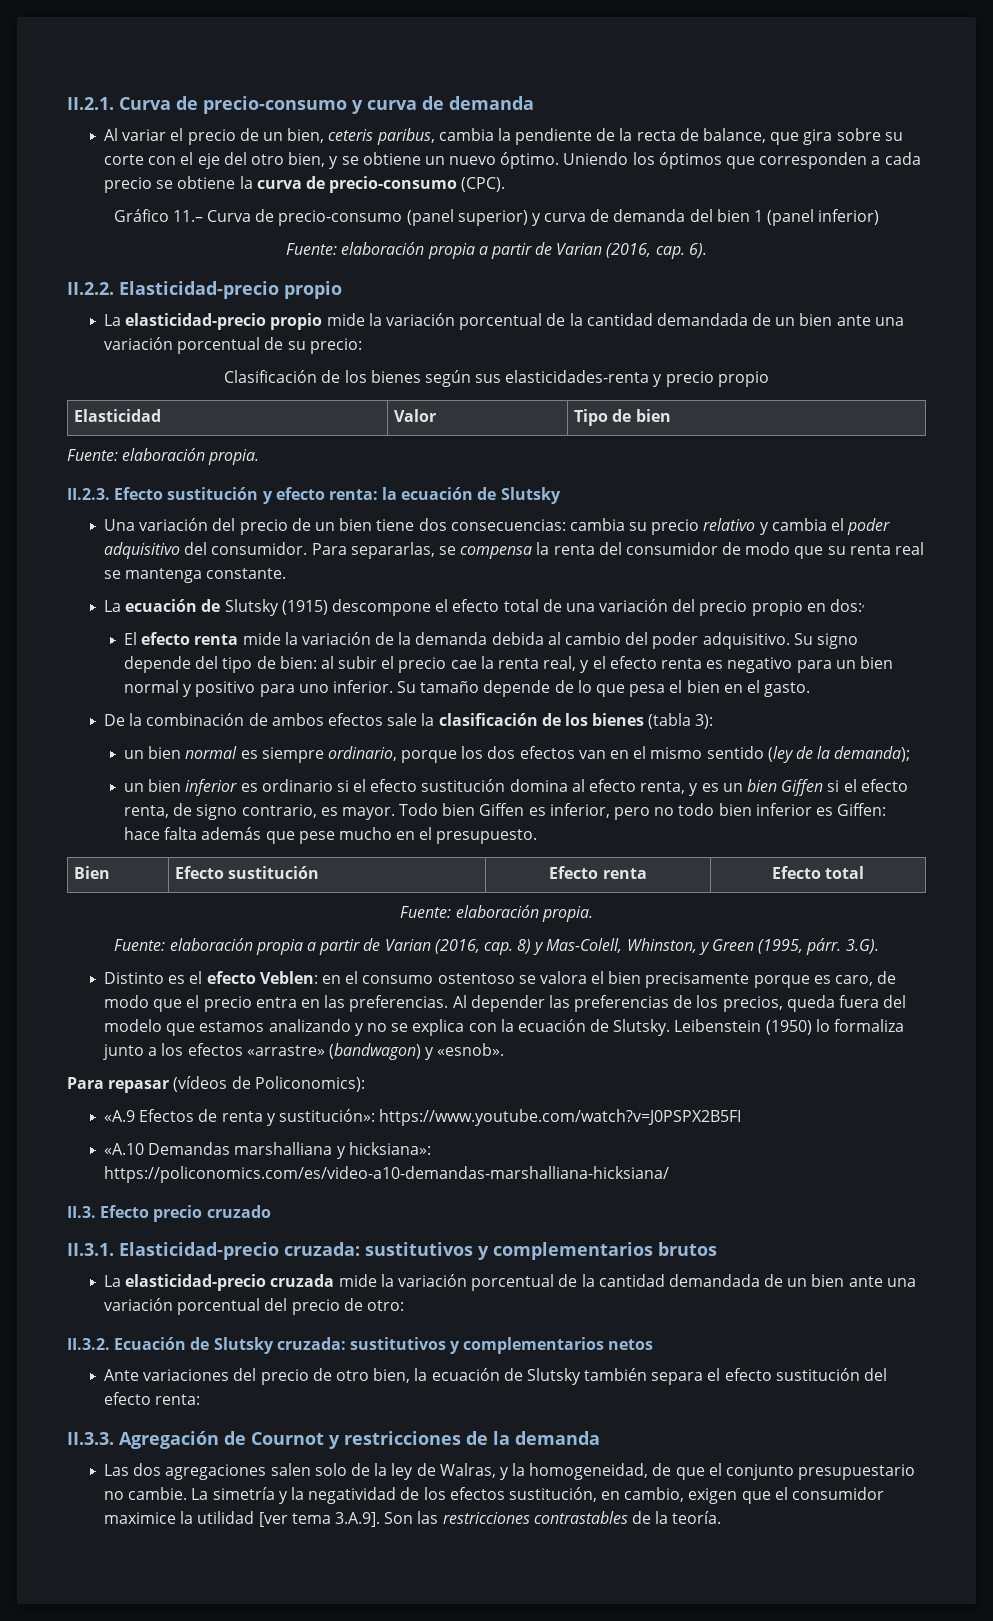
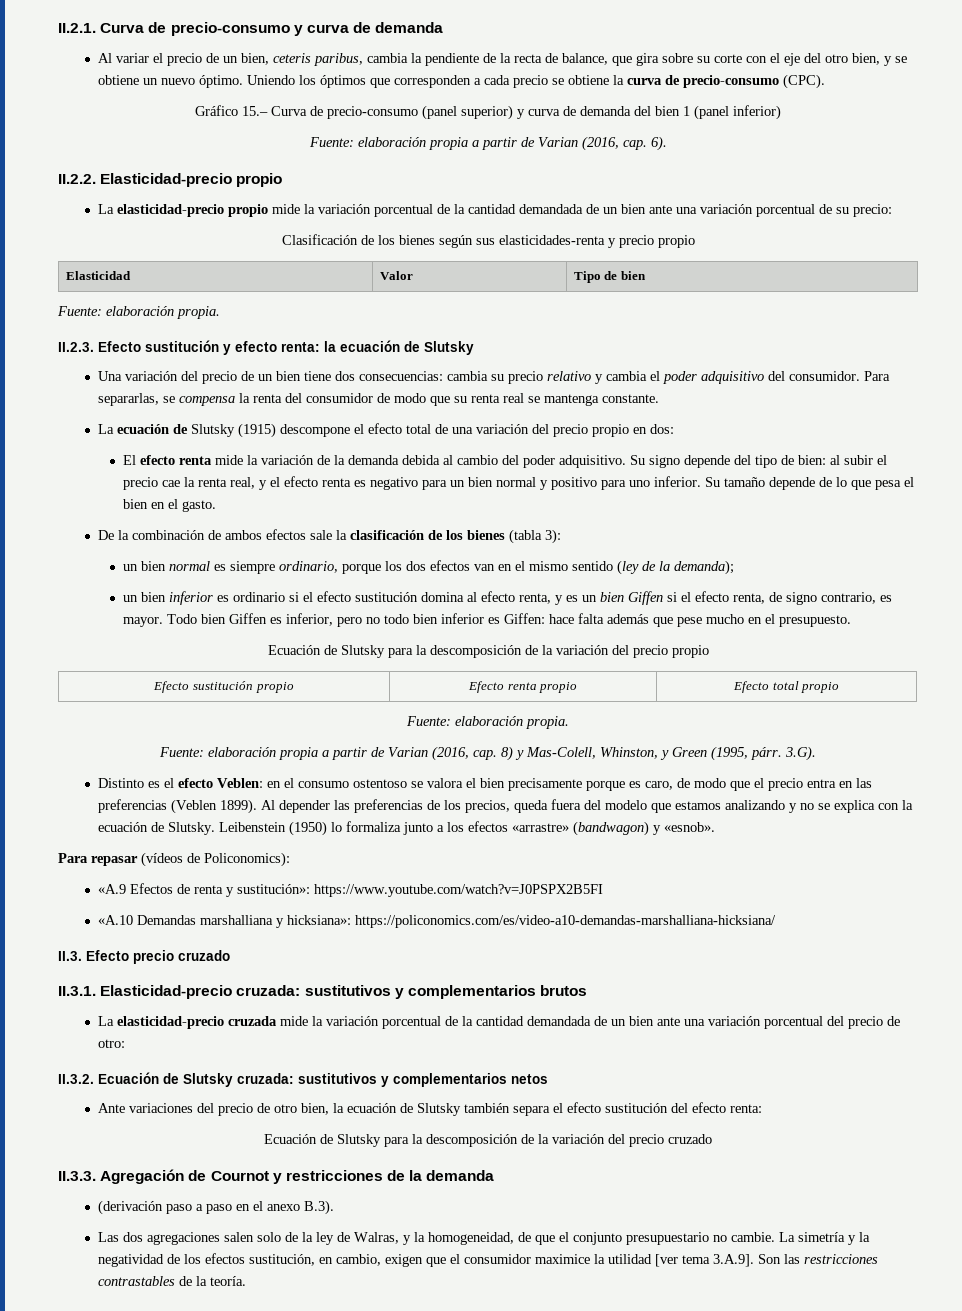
[172,210,203,222] 11.– -> [242,106,268,116] 15.–
[829,599,865,612] dos:, -> [650,424,675,434] dos:
[74,866,111,879] [175,866,320,879] // Bien | Efecto sustitución -> [267,645,709,658] [153,681,294,693] // Ecuación de Slutsky para la descomposición de la variación del precio propio // Efecto sustitución propio
(647, 873) none -> [539,682,578,693] propio
(865, 872) none -> [801,682,840,693] propio
[349,995,449,1012] preferencias. -> [98,799,258,814] preferencias (Veblen 1899).
(201, 1399) none -> [264,1134,712,1147] // Ecuación de Slutsky para la descomposición de la variación del precio cruzado
(600, 1438) none -> [98,1200,335,1215] // (derivación paso a paso en el anexo B.3).

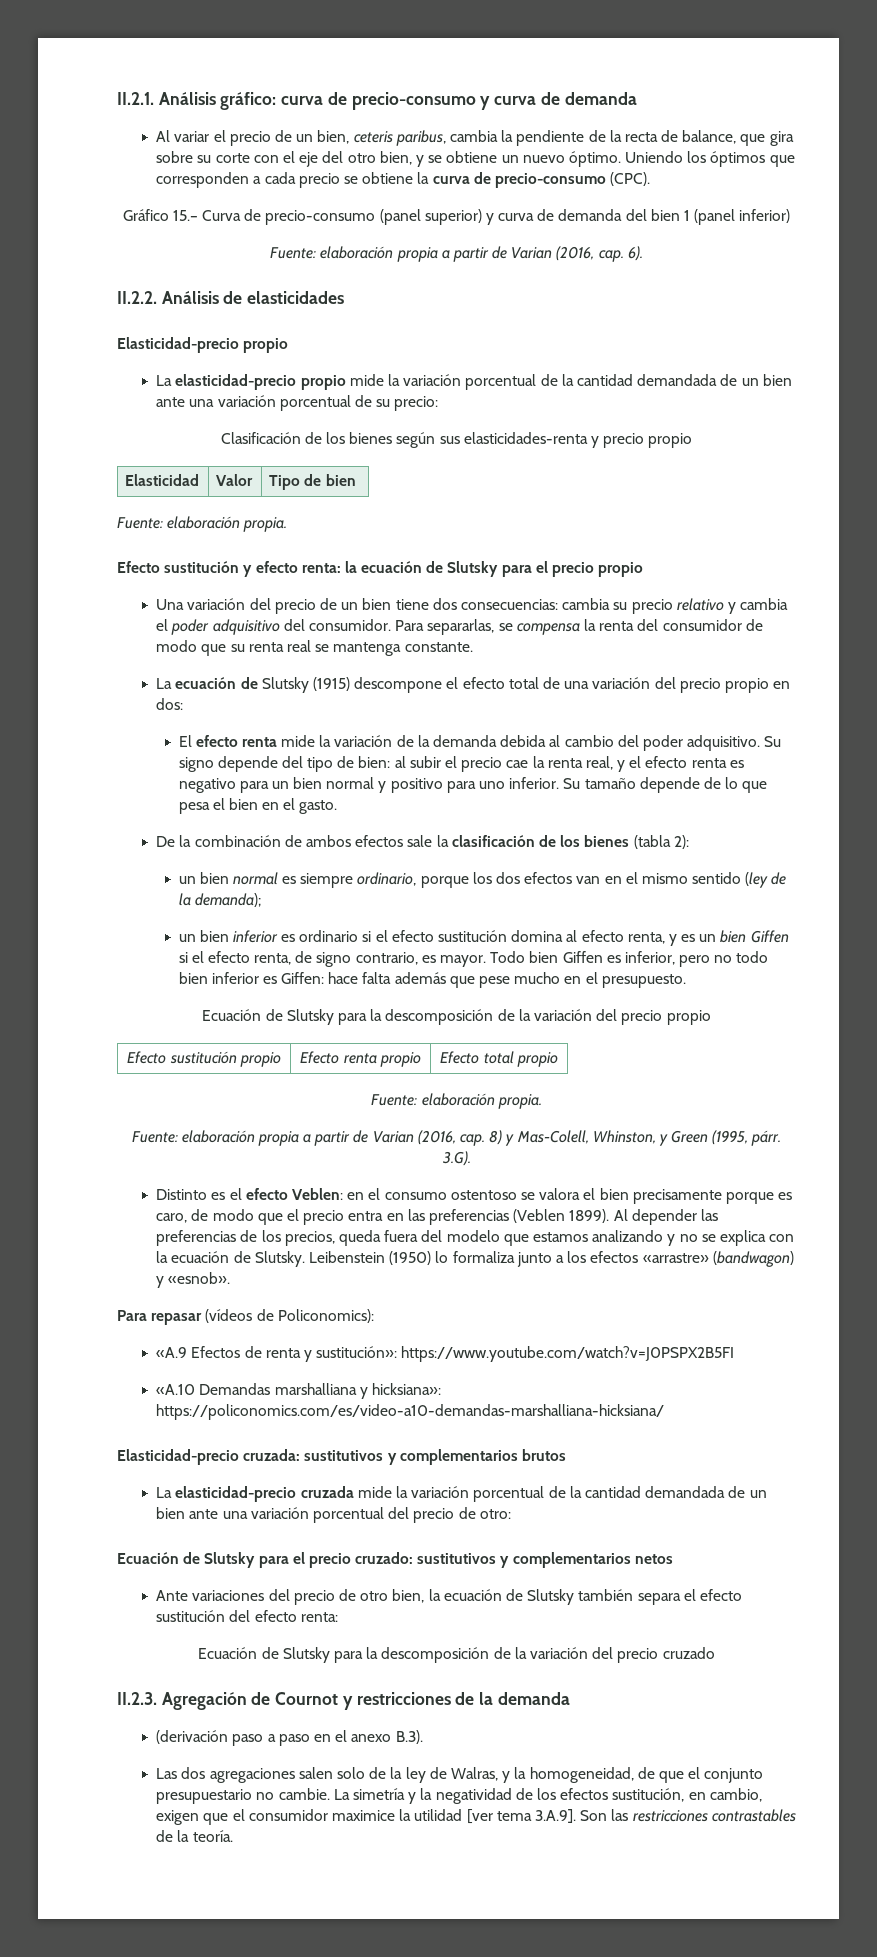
[100,23,145,33] Curva -> [158,92,324,110] Análisis gráfico: curva
(96, 179) none -> [161,291,345,304] Análisis de elasticidades //
[58,342,94,352] II.2.3. -> (288, 524) none
(474, 348) none -> [501,561,644,577] para el precio propio
[545,529,562,544] 3): -> [673,835,689,849] 2):
[58,950,230,964] [58,986,96,996] II.3. Efecto precio cruzado // II.3.1. -> (665, 1412) none
[58,1072,294,1087] II.3.2. Ecuación de Slutsky cruzada: -> [117,1552,414,1568] Ecuación de Slutsky para el precio cruzado:
[58,1171,96,1181] II.3.3. -> [117,1692,157,1705] II.2.3.

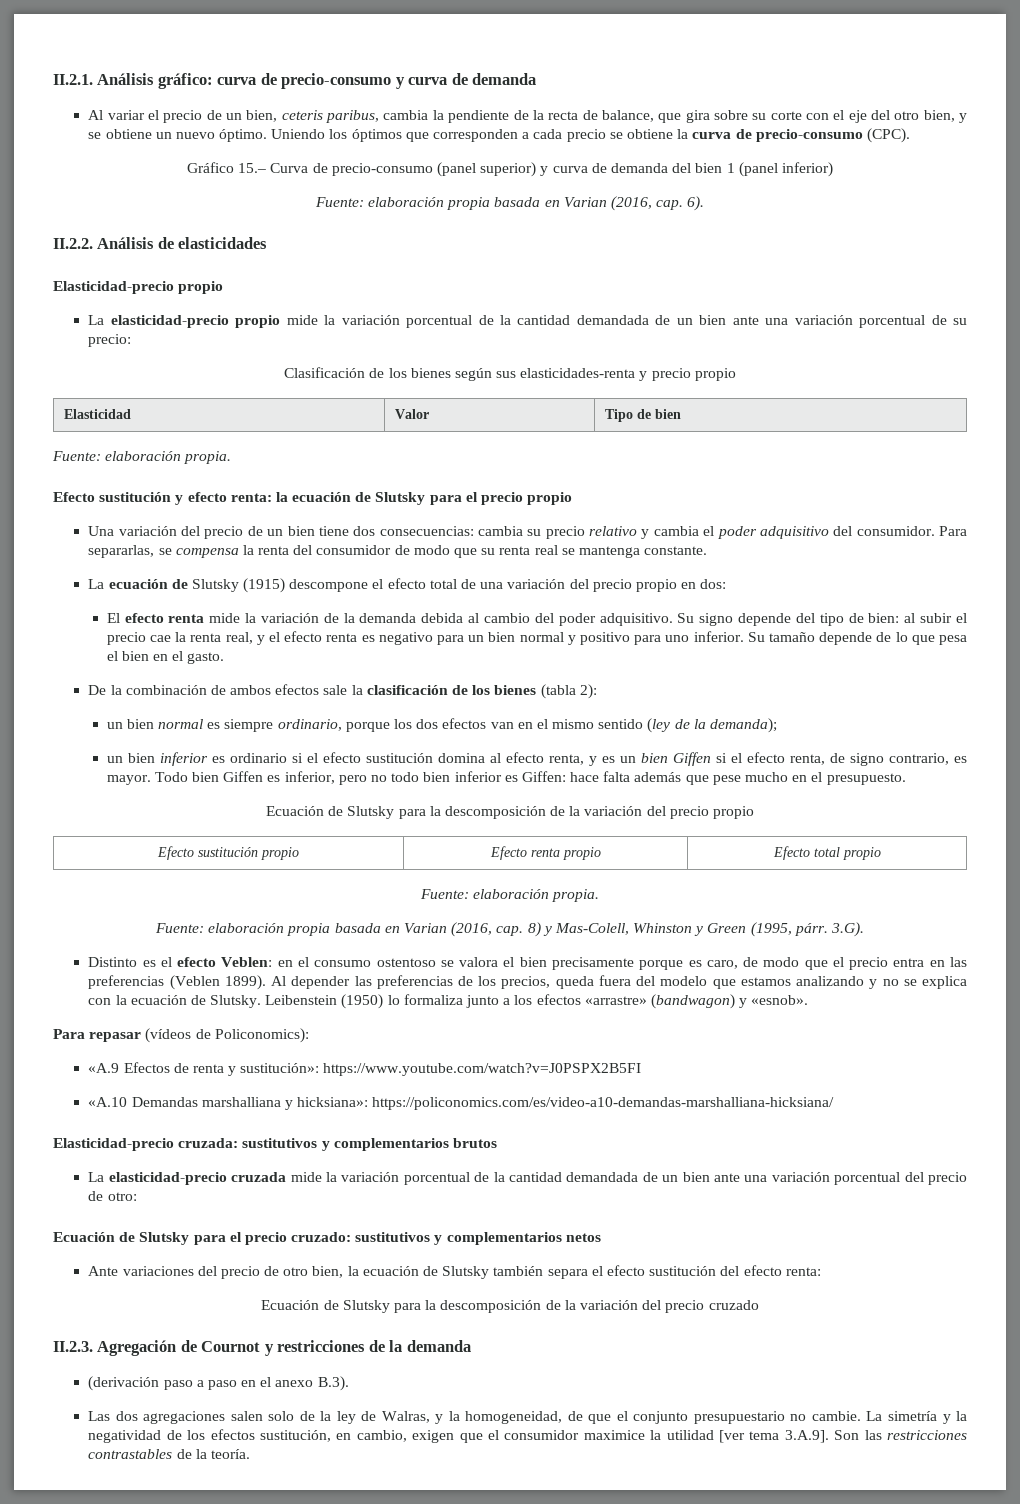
[441,246,508,262] a partir de -> [494,197,560,207] basada en
[303,1130,369,1146] a partir de -> [334,923,400,933] basada en
[592,1130,656,1144] Whinston, -> [633,923,693,933] Whinston

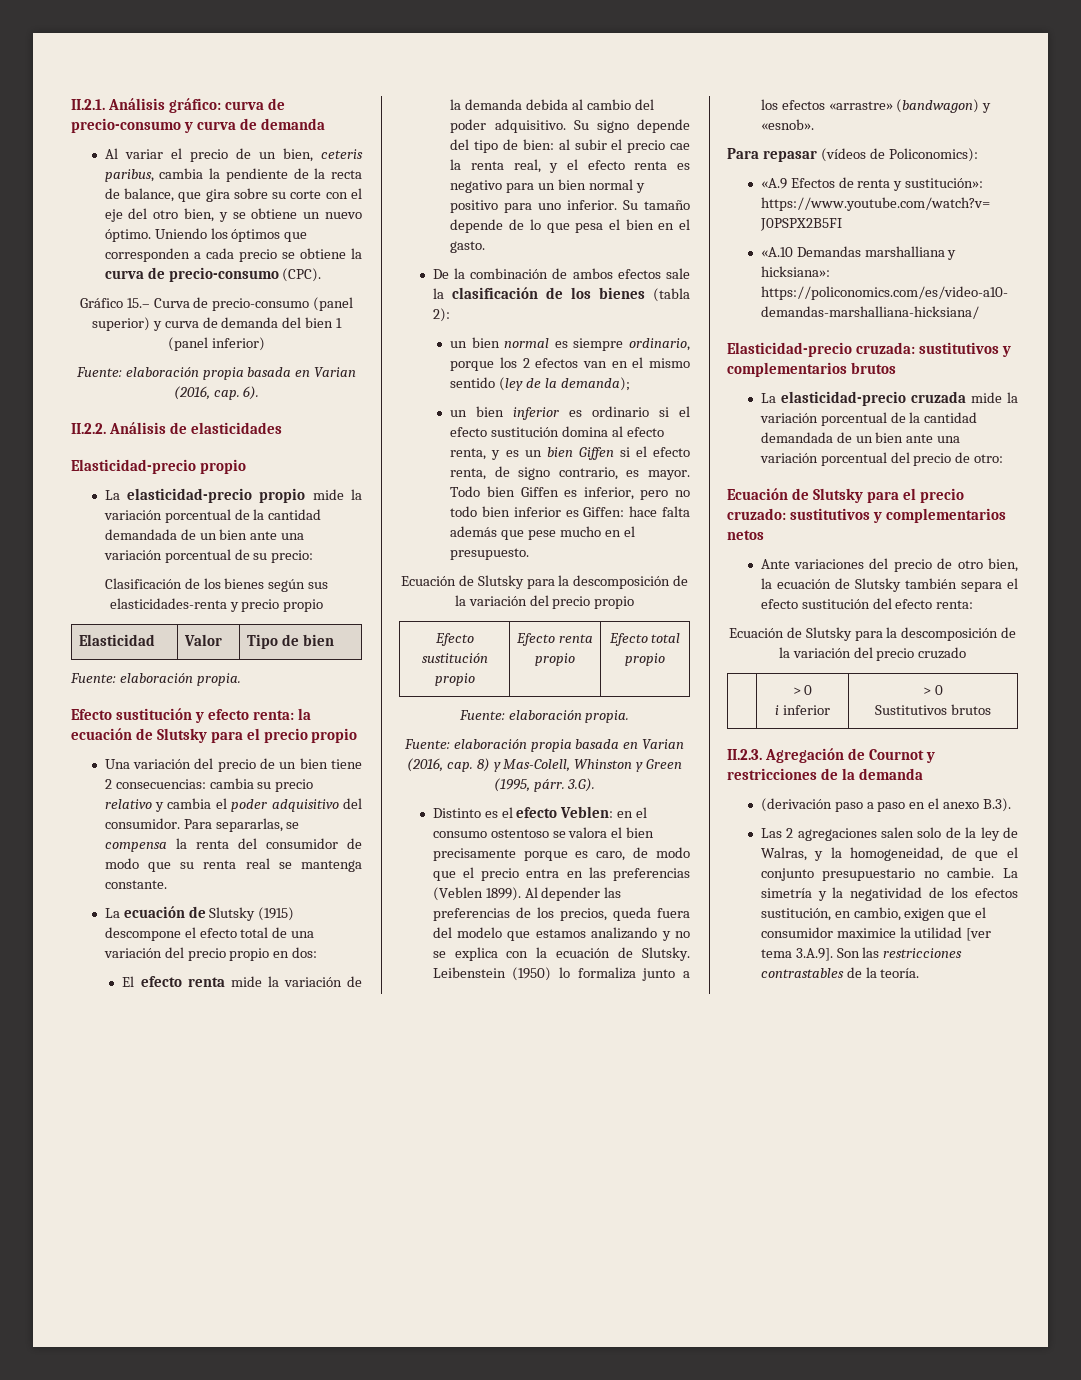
[353,526,376,536] dos -> [104,779,112,789] 2
[416,719,439,729] dos -> [522,358,530,368] 2
(759, 1305) none -> [792,685,813,695] [775,705,830,715] [923,685,943,695] [875,704,991,715] // | > 0 // i inferior | > 0 // Sustitutivos brutos
[115,1411,138,1421] dos -> [786,828,794,838] 2

